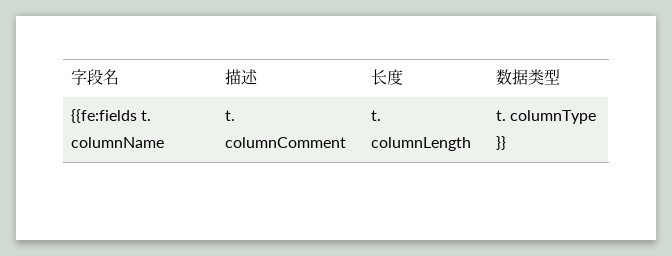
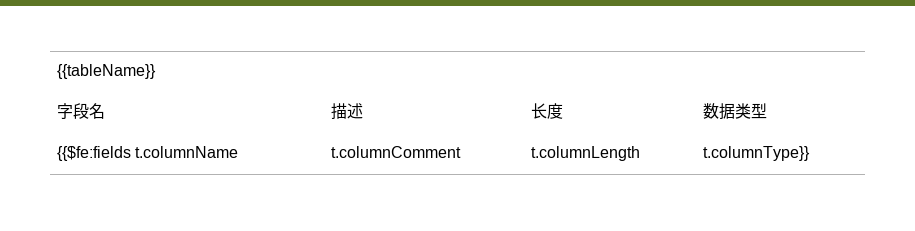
(71, 77) none -> [56,64,156,79] {{tableName}} //
[71,109,152,123] [71,137,165,148] [225,110,236,121] [225,137,347,148] [371,110,382,121] [371,137,472,151] [496,110,597,124] [496,136,507,150] {{fe:fields t. columnName | t. columnComment | t. columnLength | t. columnType }} -> [56,146,239,161] [330,146,461,158] [530,146,640,161] [702,146,810,161] {{$fe:fields t.columnName | t.columnComment | t.columnLength | t.columnType}}

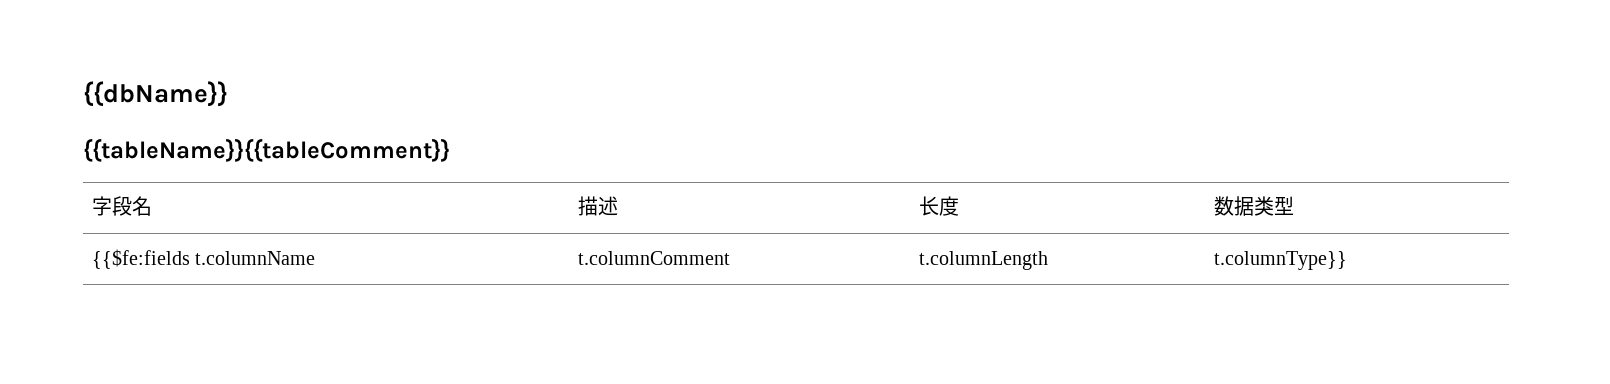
[56,64,156,79] {{tableName}} -> [83,81,228,107] [83,138,450,162] {{dbName}} // {{tableName}}{{tableComment}}

